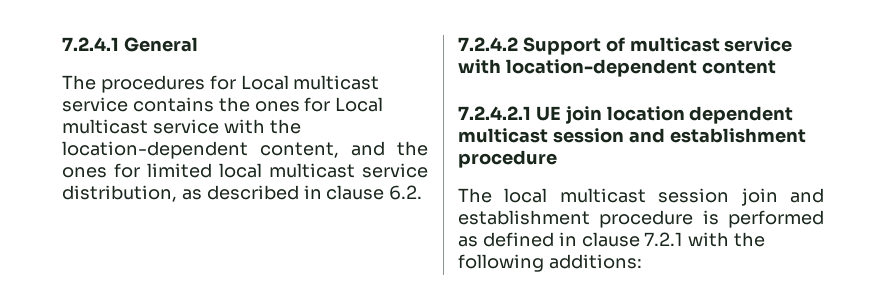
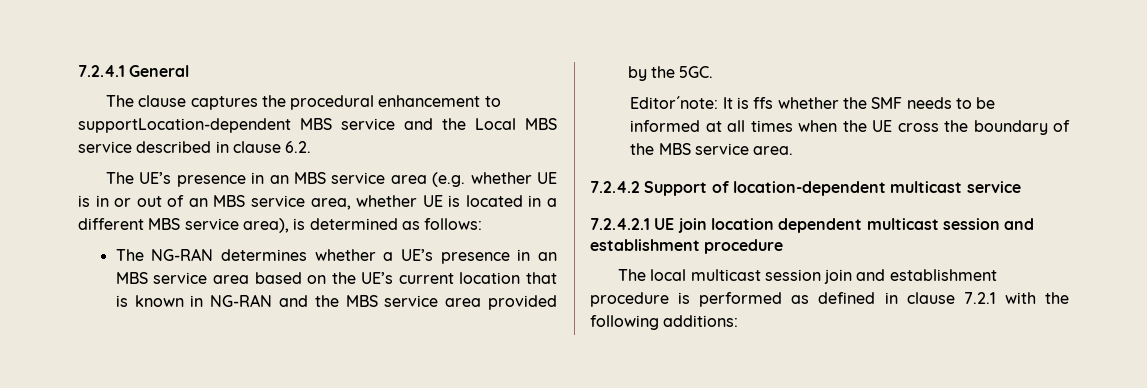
[100,75,380,93] [62,97,384,112] [62,119,301,134] [62,141,428,159] [62,163,428,178] [62,185,423,202] procedures for Local multicast service contains the ones for Local multicast service with the location-dependent content, and the ones for limited local multicast service distribution, as described in clause 6.2. -> [138,95,501,110] [78,118,557,133] [78,141,312,153] [105,172,557,187] [78,195,557,210] [78,218,483,233] [115,248,558,264] [115,272,558,284] [115,294,557,310] [627,66,714,81] [630,96,996,109] [630,120,1070,135] [630,143,794,155] clause captures the procedural enhancement to supportLocation-dependent MBS service and the Local MBS service described in clause 6.2. // The UE’s presence in an MBS service area (e.g. whether UE is in or out of an MBS service area, whether UE is located in a different MBS service area), is determined as follows: // The NG-RAN determines whether a UE’s presence in an MBS service area based on the UE’s current location that is known in NG-RAN and the MBS service area provided by the 5GC. // Editor´note: It is ffs whether the SMF needs to be informed at all times when the UE cross the boundary of the MBS service area.
[629,37,793,52] [458,59,776,77] multicast service with location-dependent content -> [732,181,1021,196] location-dependent multicast service

